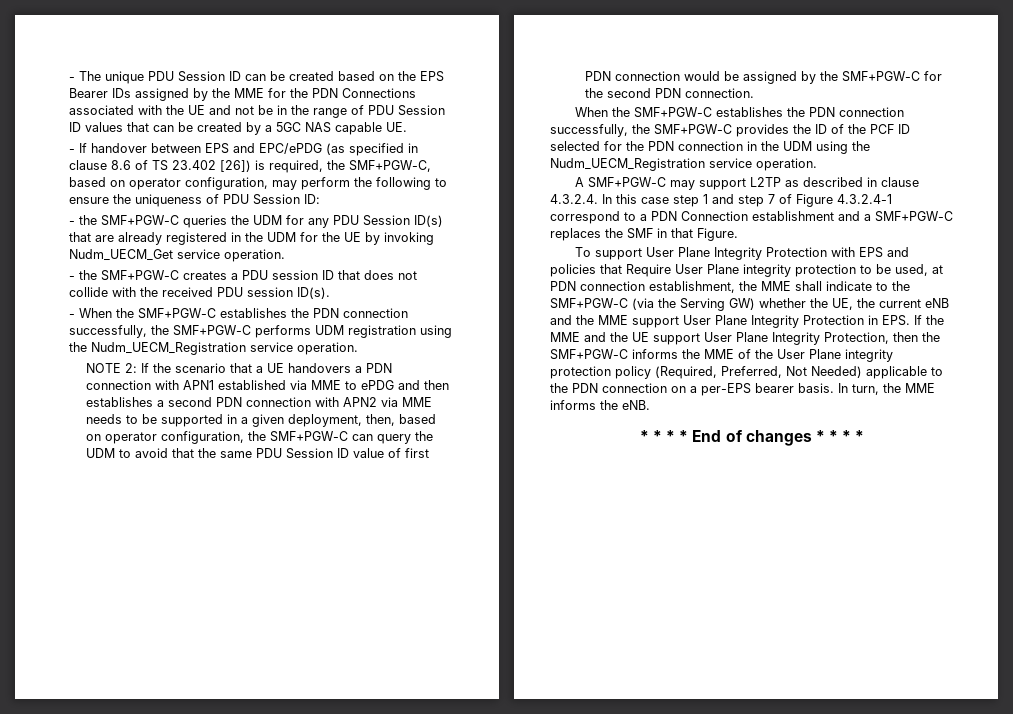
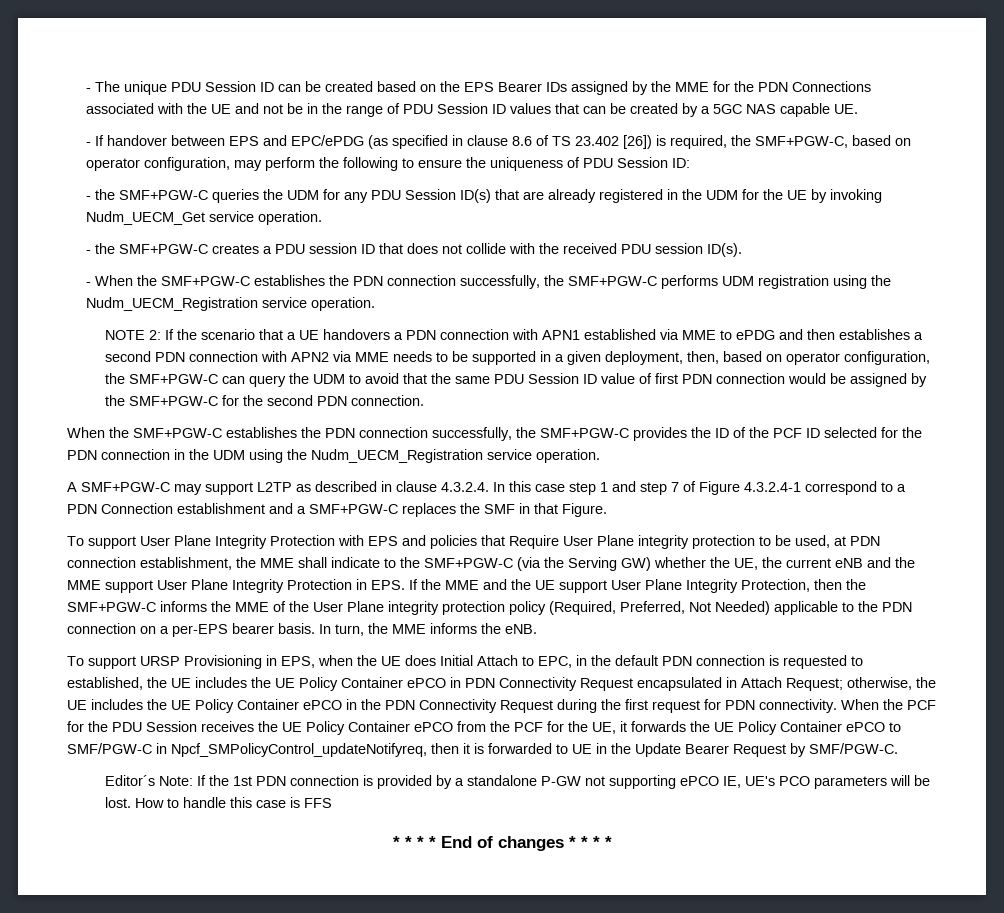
(650, 405) none -> [67,655,863,669] [67,677,936,691] [67,699,936,713] [67,721,901,735] [67,743,898,757] [104,775,930,789] [104,797,332,808] // To support URSP Provisioning in EPS, when the UE does Initial Attach to EPC, in the default PDN connection is requested to established, the UE includes the UE Policy Container ePCO in PDN Connectivity Request encapsulated in Attach Request; otherwise, the UE includes the UE Policy Container ePCO in the PDN Connectivity Request during the first request for PDN connectivity. When the PCF for the PDU Session receives the UE Policy Container ePCO from the PCF for the UE, it forwards the UE Policy Container ePCO to SMF/PGW-C in Npcf_SMPolicyControl_updateNotifyreq, then it is forwarded to UE in the Update Bearer Request by SMF/PGW-C. // Editor´s Note: If the 1st PDN connection is provided by a standalone P-GW not supporting ePCO IE, UE's PCO parameters will be lost. How to handle this case is FFS

